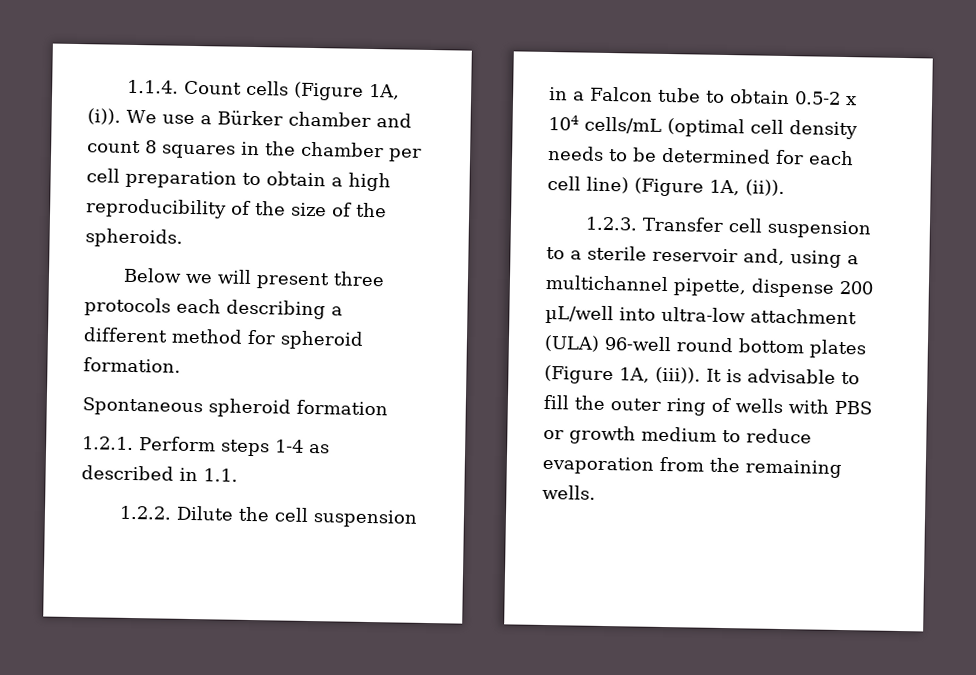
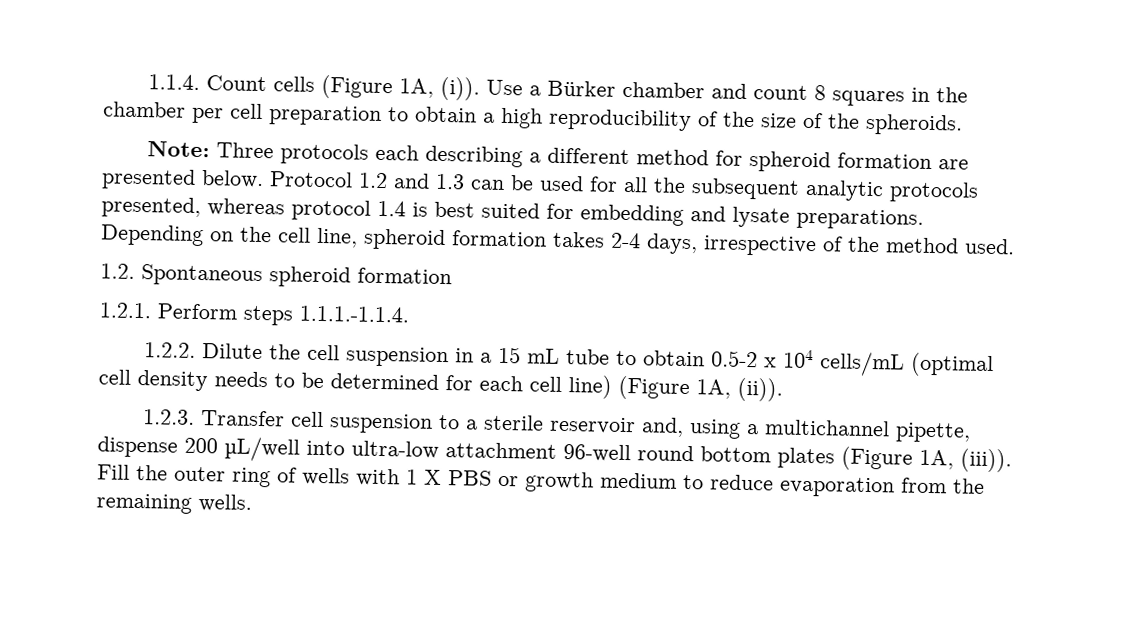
[126,109,195,125] We use -> [486,79,524,96] Use
[123,267,386,290] Below we will present three -> [147,141,275,159] Note: Three
[83,357,181,373] formation. // -> [837,152,970,170] [101,168,979,203] [101,196,924,230] [101,224,1015,257] [100,263,135,279] formation are presented below. Protocol 1.2 and 1.3 can be used for all the subsequent analytic protocols presented, whereas protocol 1.4 is best suited for embedding and lysate preparations. Depending on the cell line, spheroid formation takes 2-4 days, irrespective of the method used. // 1.2.
[274,439,330,454] [81,465,238,482] 1-4 as described in 1.1. -> [299,305,410,323] 1.1.1.-1.1.4.
[590,86,653,102] Falcon -> [498,346,561,364] 15 mL
[544,334,600,352] (ULA) -> (557, 450) none
[706,368,860,385] [543,394,570,410] It is advisable to fill -> [97,464,130,480] Fill
(829, 406) none -> [406,469,442,485] 1 X

